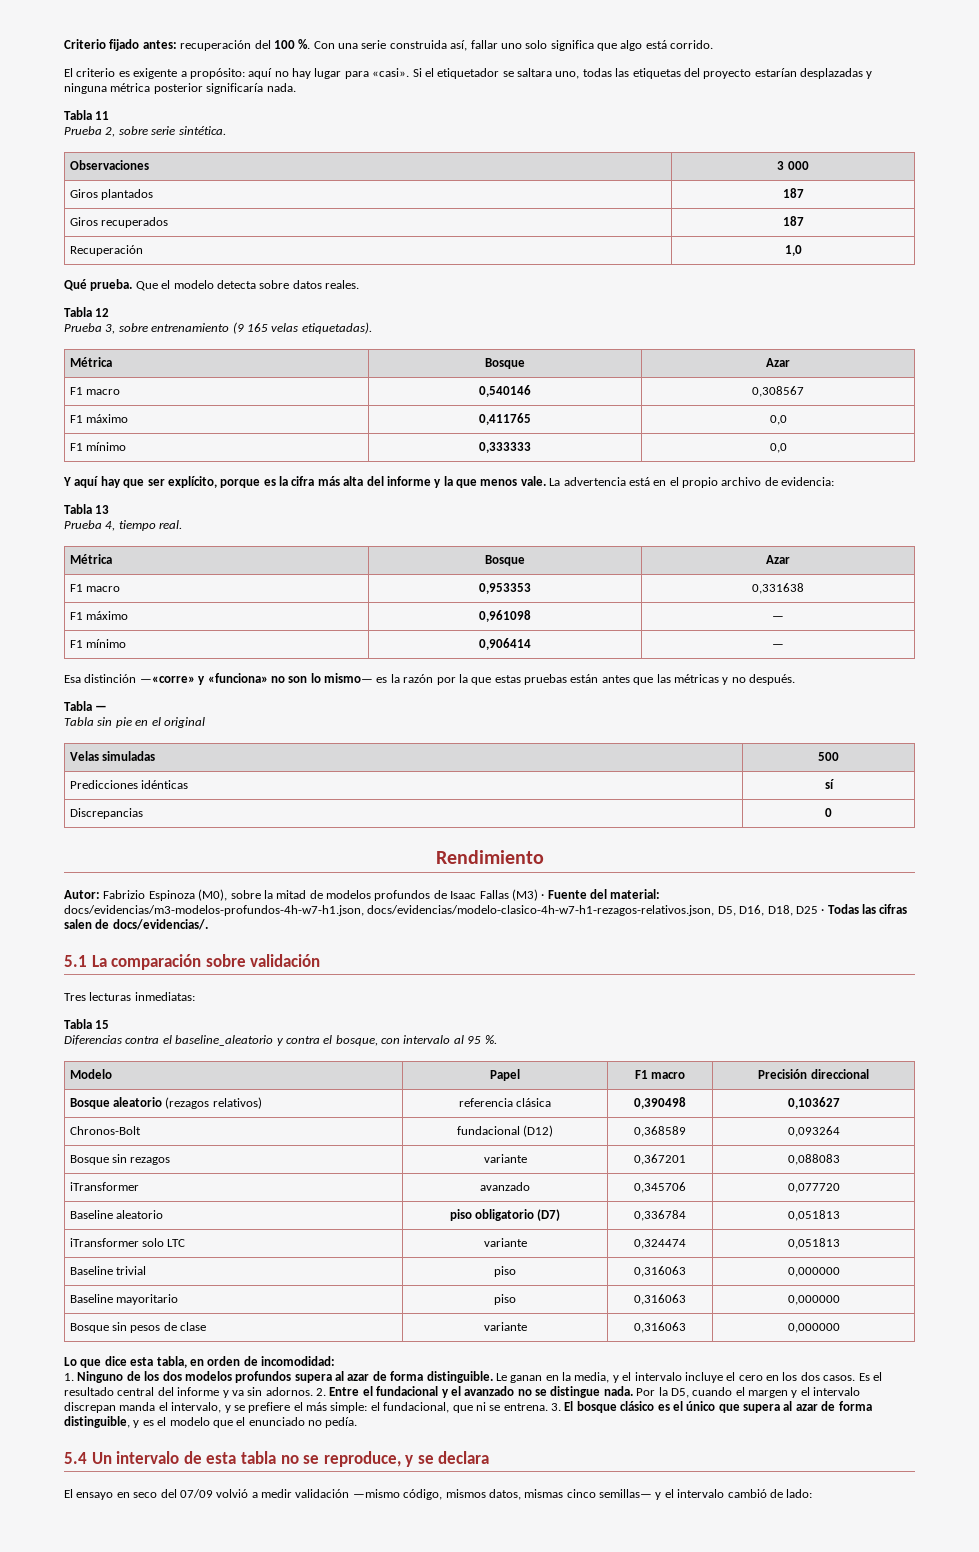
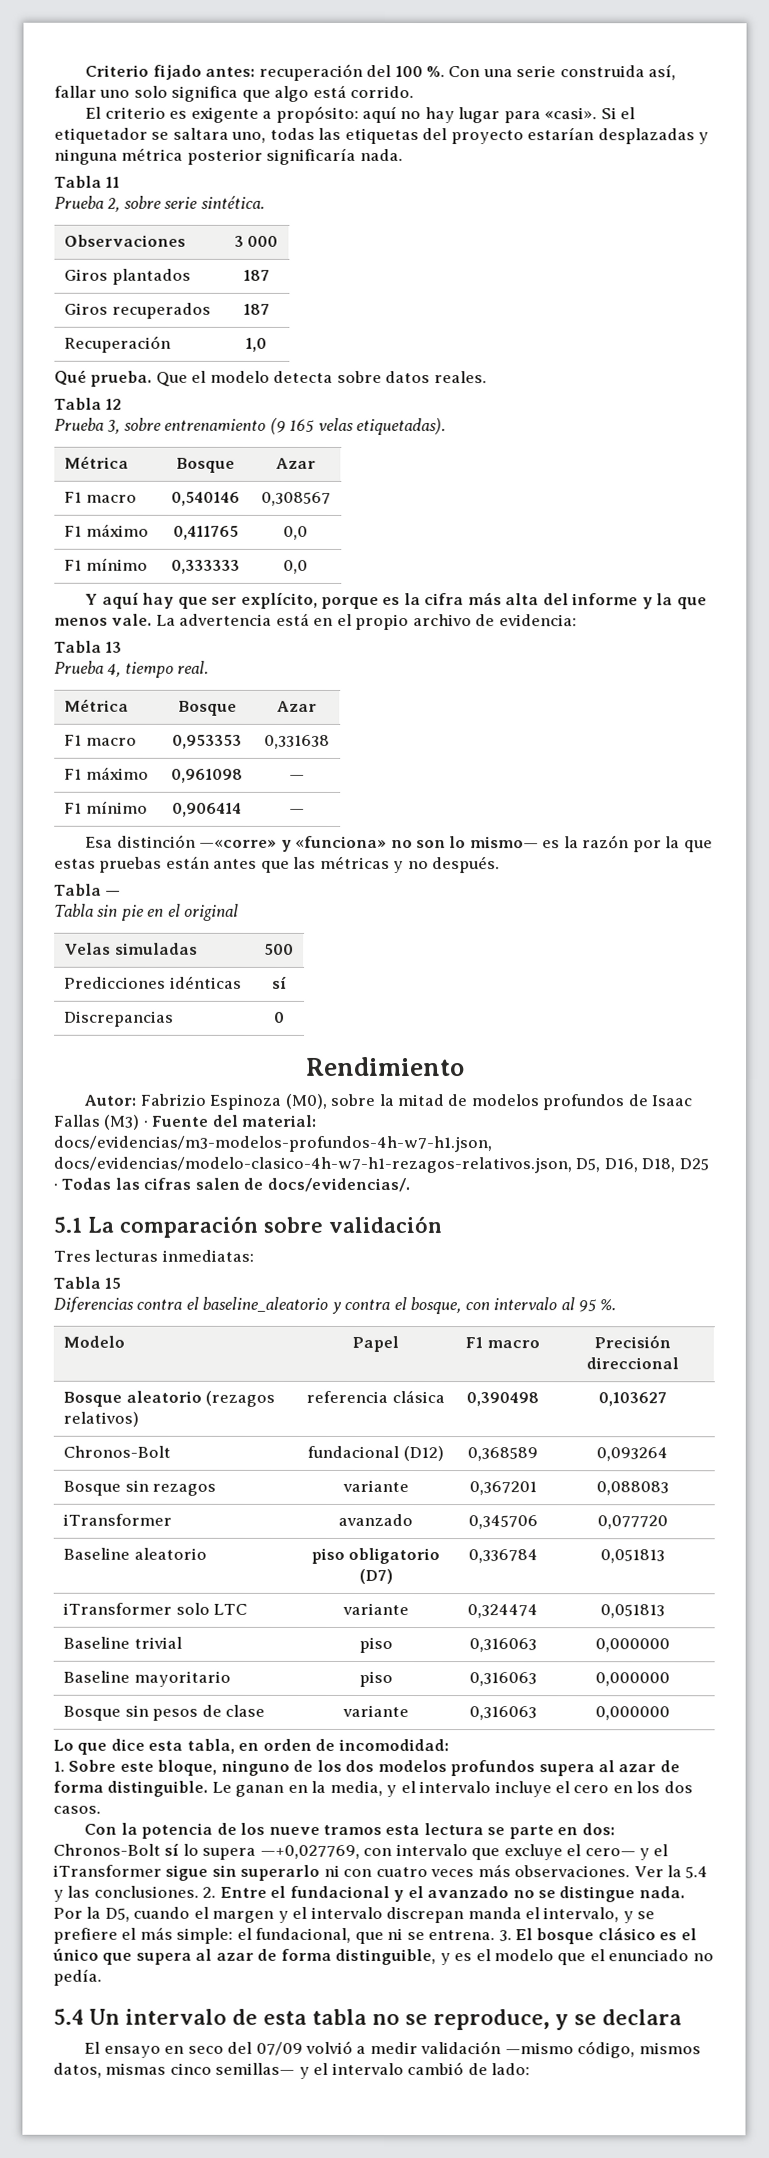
[77,1371,124,1383] Ninguno -> [68,1759,290,1776] Sobre este bloque, ninguno
[858,1372,882,1381] [64,1387,313,1398] Es el resultado central del informe y va sin adornos. -> [84,1822,615,1840] [53,1843,669,1861] [53,1864,709,1881] [53,1885,199,1902] // Con la potencia de los nueve tramos esta lectura se parte en dos: Chronos-Bolt sí lo supera —+0,027769, con intervalo que excluye el cero— y el iTransformer sigue sin superarlo ni con cuatro veces más observaciones. Ver la 5.4 y las conclusiones.

